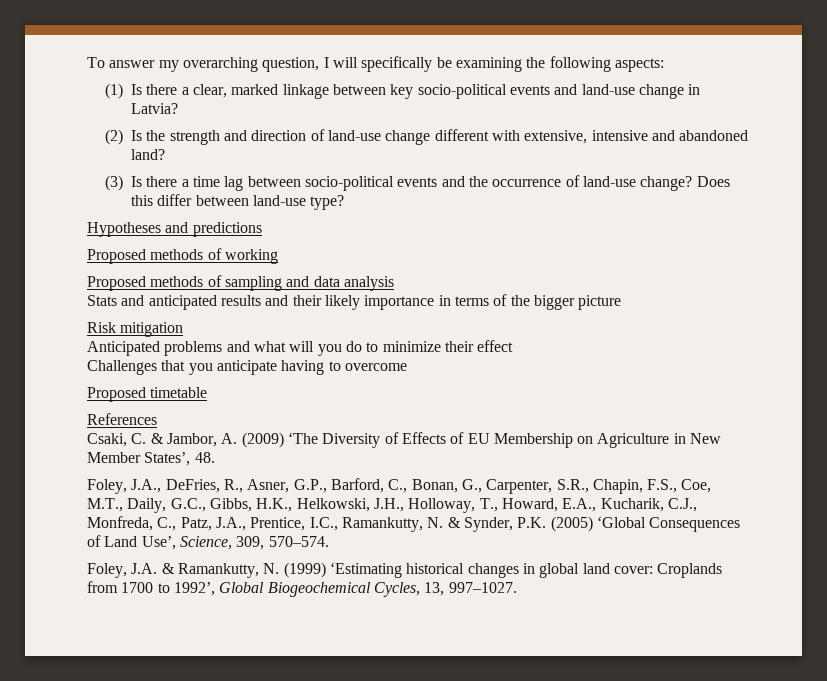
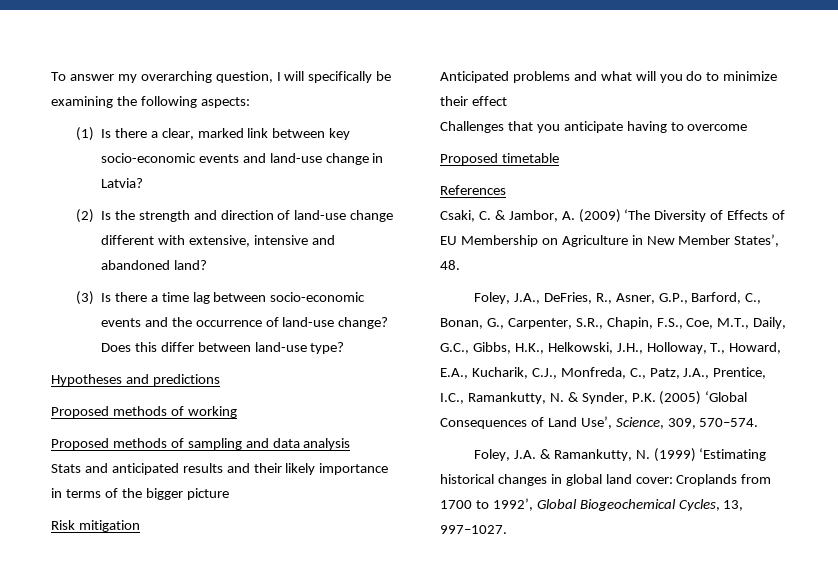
[282,84,329,99] linkage -> [247,128,269,138] link
[417,84,507,99] socio-political -> [100,153,196,163] socio-economic
[304,176,394,191] socio-political -> [270,292,366,302] socio-economic

